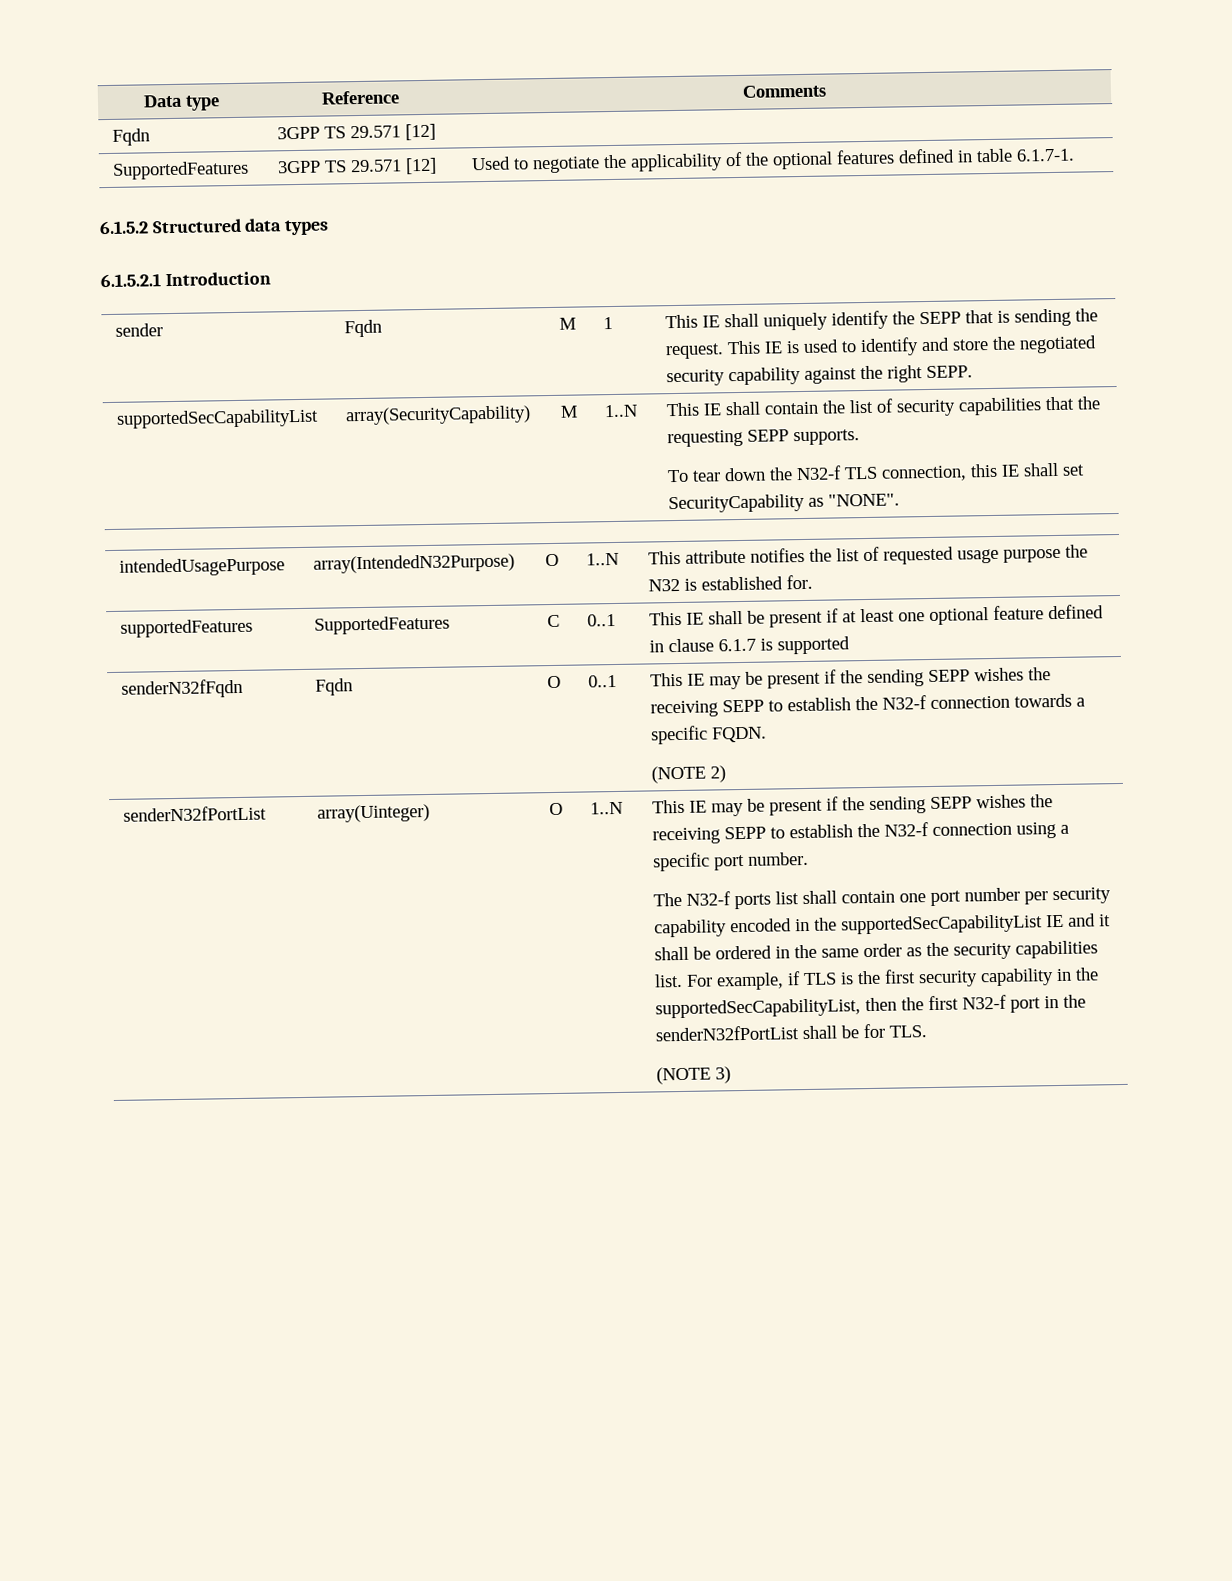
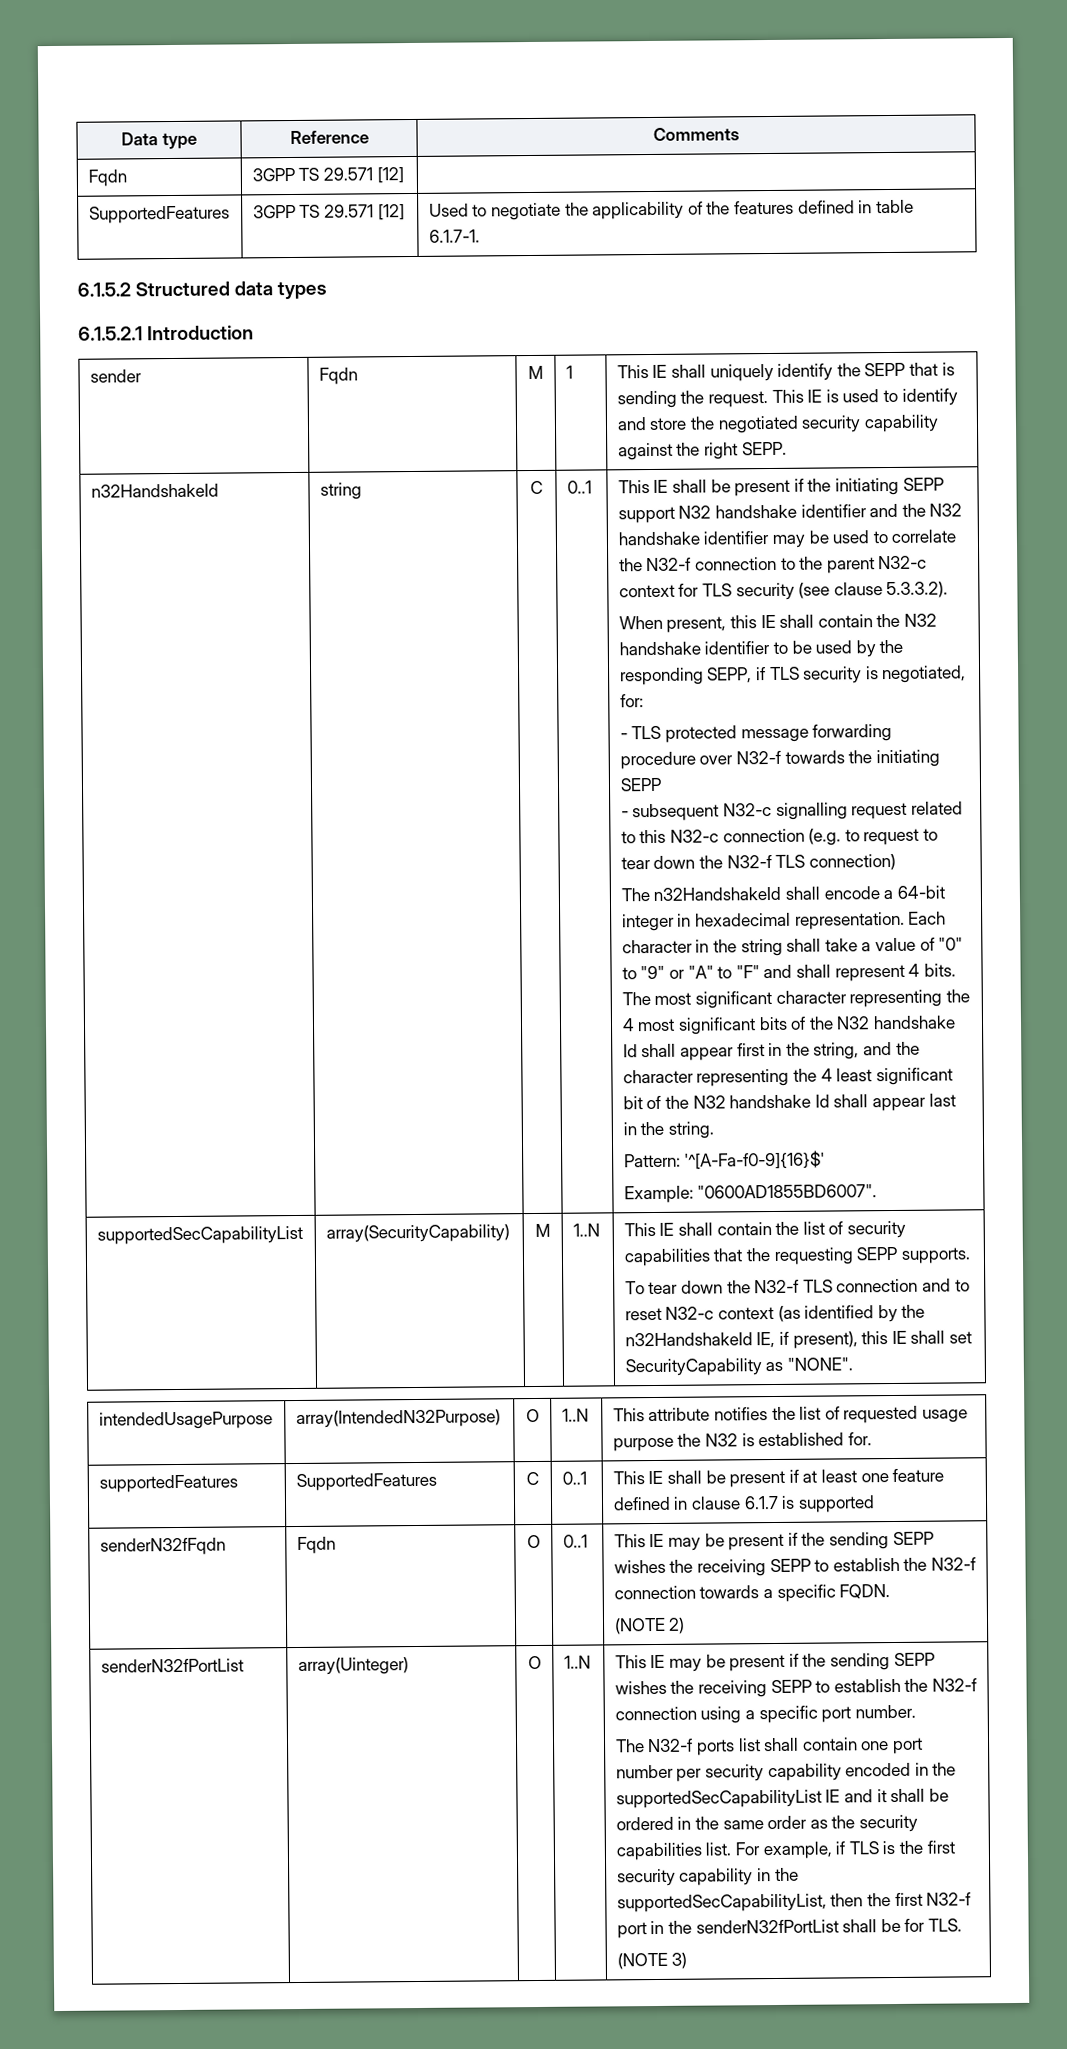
[772,151,834,170] optional -> (731, 208) none
(974, 372) none -> [90,483,219,498] [319,482,362,500] [530,480,543,495] [566,480,592,494] [617,477,944,497] [617,503,963,524] [617,529,957,548] [618,555,928,574] [618,581,949,601] [618,613,937,633] [618,639,904,658] [619,665,967,686] [619,694,644,708] [619,723,893,743] [619,749,940,770] [619,777,662,792] [620,801,963,822] [620,828,938,846] [620,853,896,871] [620,885,945,902] [621,911,947,932] [621,937,964,957] [621,963,956,982] [621,989,970,1009] [621,1015,956,1035] [622,1041,920,1061] [622,1067,953,1087] [622,1093,956,1112] [622,1121,714,1139] [623,1150,826,1170] [623,1184,878,1204] // n32HandshakeId | string | C | 0..1 | This IE shall be present if the initiating SEPP support N32 handshake identifier and the N32 handshake identifier may be used to correlate the N32-f connection to the parent N32-c context for TLS security (see clause 5.3.3.2). // When present, this IE shall contain the N32 handshake identifier to be used by the responding SEPP, if TLS security is negotiated, for: // - TLS protected message forwarding procedure over N32-f towards the initiating SEPP // - subsequent N32-c signalling request related to this N32-c connection (e.g. to request to tear down the N32-f TLS connection) // The n32HandshakeId shall encode a 64-bit integer in hexadecimal representation. Each character in the string shall take a value of "0" to "9" or "A" to "F" and shall represent 4 bits. The most significant character representing the 4 most significant bits of the N32 handshake Id shall appear first in the string, and the character representing the 4 least significant bit of the N32 handshake Id shall appear last in the string. // Pattern: '^[A-Fa-f0-9]{16}$' // Example: "0600AD1855BD6007".
[881,465,968,482] connection, -> [836,1278,970,1293] [624,1304,926,1323] [624,1331,858,1349] connection and to reset N32-c context (as identified by the n32HandshakeId IE, if present),
[929,607,990,626] optional -> (889, 1478) none

